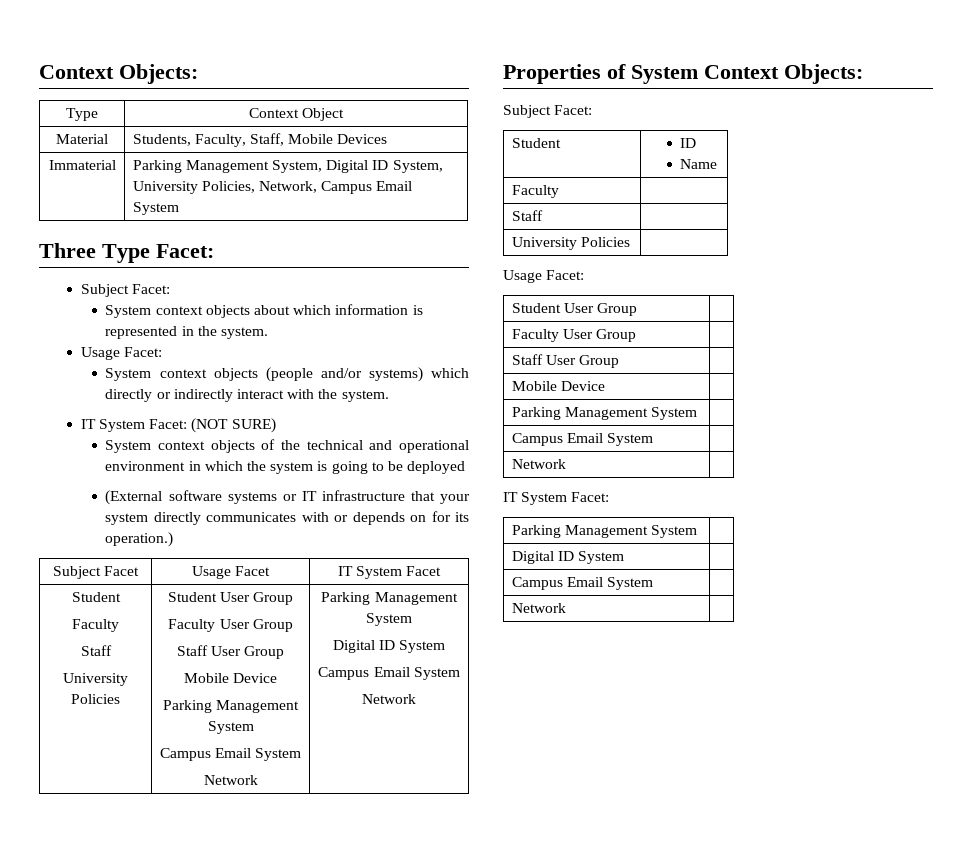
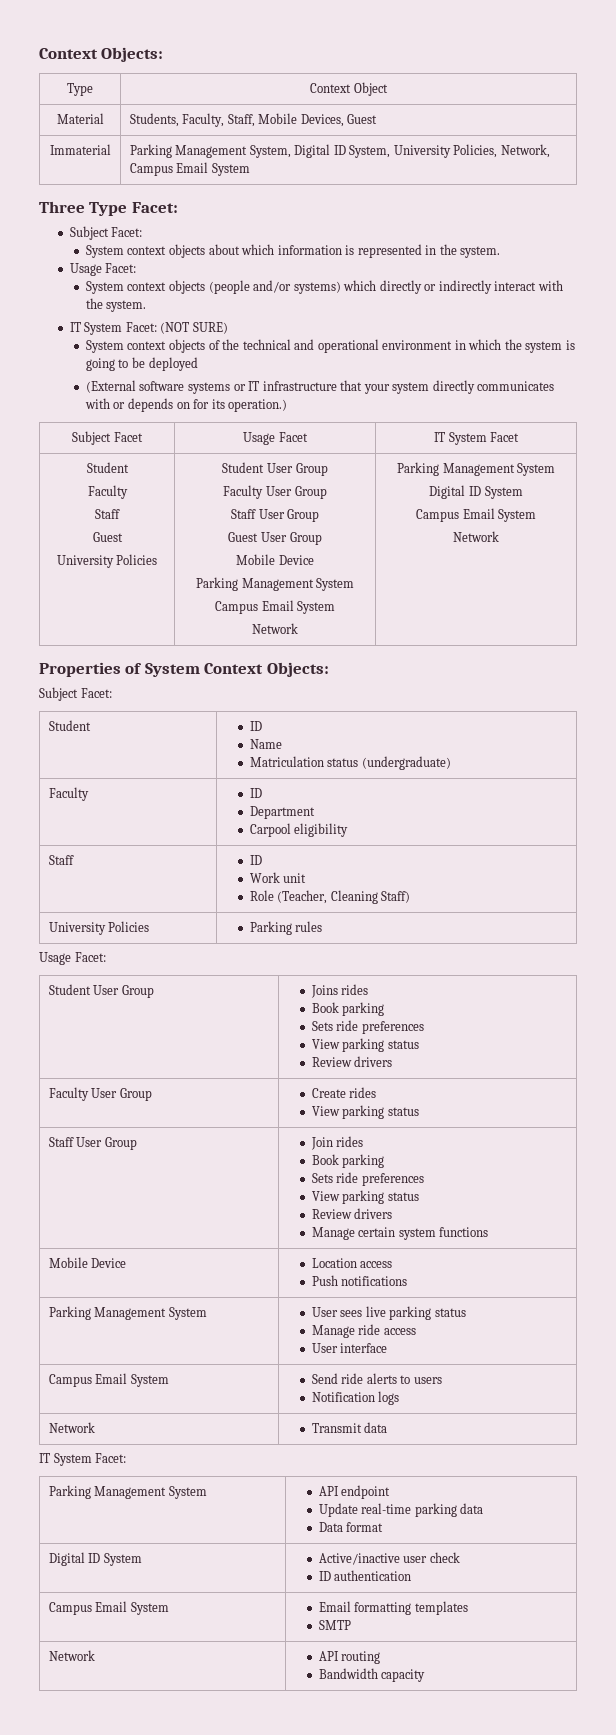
[337,134,388,144] Devices -> [300,114,378,127] Devices, Guest
(112, 650) none -> [92,532,123,542] // Guest
(285, 652) none -> [228,532,322,545] // Guest User Group
[511,185,559,198] [511,210,543,221] [511,237,630,250] // Faculty | // Staff | // University Policies | -> [249,756,451,770] [48,787,89,801] [249,788,262,798] [249,806,315,819] [249,823,349,837] [48,855,74,865] [249,855,262,865] [249,872,307,883] [249,890,411,904] [48,921,150,935] [249,921,323,935] // Matriculation status (undergraduate) // Faculty | ID // Department // Carpool eligibility // Staff | ID // Work unit // Role (Teacher, Cleaning Staff) // University Policies | Parking rules
[511,329,636,342] [511,354,619,368] [511,381,605,391] [511,407,697,420] [511,433,653,446] [511,459,566,469] // Faculty User Group | // Staff User Group | // Mobile Device | // Parking Management System | // Campus Email System | // Network | -> [310,984,369,998] [311,1002,385,1016] [311,1020,424,1034] [311,1038,419,1052] [311,1056,393,1067] [48,1087,152,1101] [311,1087,377,1098] [311,1105,419,1119] [48,1137,137,1150] [310,1136,364,1150] [311,1154,385,1168] [311,1172,424,1186] [311,1190,419,1204] [311,1208,393,1219] [311,1227,489,1240] [48,1257,127,1268] [311,1258,393,1268] [311,1275,408,1286] [48,1306,207,1320] [311,1306,466,1320] [311,1324,416,1338] [311,1343,388,1353] [48,1373,169,1387] [311,1373,442,1384] [311,1391,400,1405] [48,1422,95,1433] [311,1422,388,1433] Joins rides // Book parking // Sets ride preferences // View parking status // Review drivers // Faculty User Group | Create rides // View parking status // Staff User Group | Join rides // Book parking // Sets ride preferences // View parking status // Review drivers // Manage certain system functions // Mobile Device | Location access // Push notifications // Parking Management System | User sees live parking status // Manage ride access // User interface // Campus Email System | Send ride alerts to users // Notification logs // Network | Transmit data
[511,551,624,564] [511,577,653,590] [511,603,566,613] // Digital ID System | // Campus Email System | // Network | -> [318,1485,391,1499] [318,1503,484,1517] [318,1522,384,1532] [48,1552,142,1566] [318,1552,460,1565] [318,1570,412,1581] [48,1601,169,1615] [318,1601,468,1615] [318,1620,351,1630] [48,1650,95,1661] [318,1651,381,1664] [318,1668,426,1682] API endpoint // Update real-time parking data // Data format // Digital ID System | Active/inactive user check // ID authentication // Campus Email System | Email formatting templates // SMTP // Network | API routing // Bandwidth capacity

